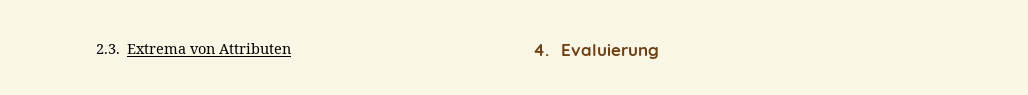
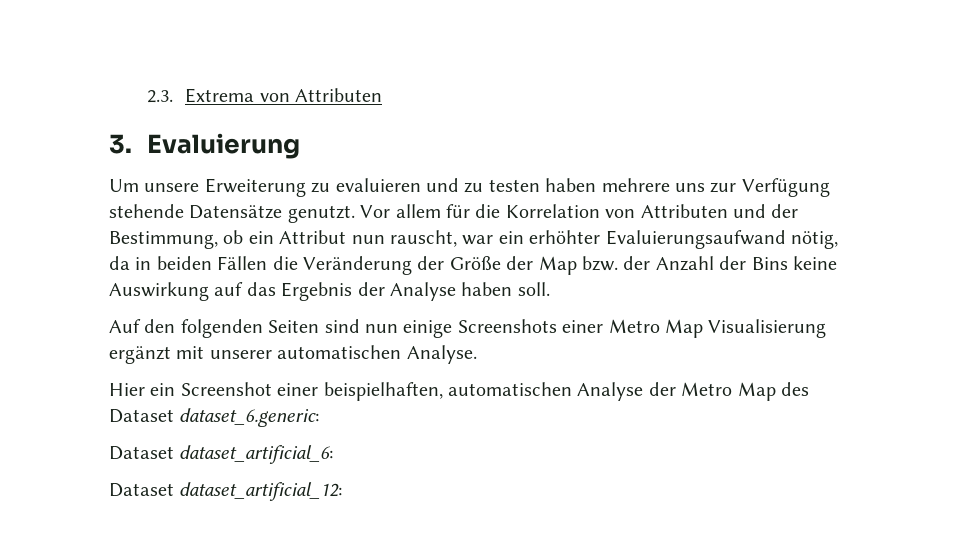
[533,44,549,56] 4. -> [109,134,132,154] 3.
(659, 51) none -> [109,178,830,197] [109,204,799,223] [109,230,838,249] [109,256,837,275] [109,282,550,301] [109,319,827,338] [109,345,477,364] [109,382,809,401] [109,408,320,427] [109,445,334,464] [109,482,343,501] // Um unsere Erweiterung zu evaluieren und zu testen haben mehrere uns zur Verfügung stehende Datensätze genutzt. Vor allem für die Korrelation von Attributen und der Bestimmung, ob ein Attribut nun rauscht, war ein erhöhter Evaluierungsaufwand nötig, da in beiden Fällen die Veränderung der Größe der Map bzw. der Anzahl der Bins keine Auswirkung auf das Ergebnis der Analyse haben soll. // Auf den folgenden Seiten sind nun einige Screenshots einer Metro Map Visualisierung ergänzt mit unserer automatischen Analyse. // Hier ein Screenshot einer beispielhaften, automatischen Analyse der Metro Map des Dataset dataset_6.generic: // Dataset dataset_artificial_6: // Dataset dataset_artificial_12:

